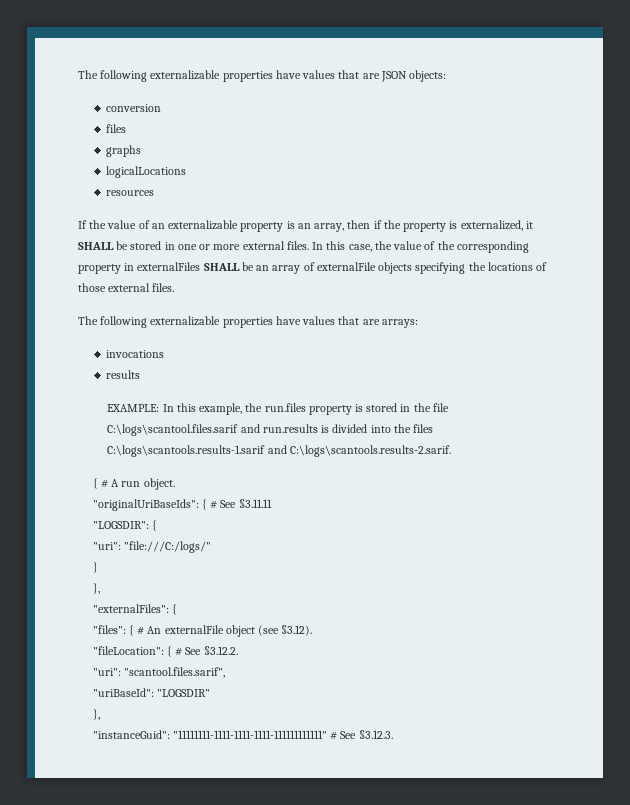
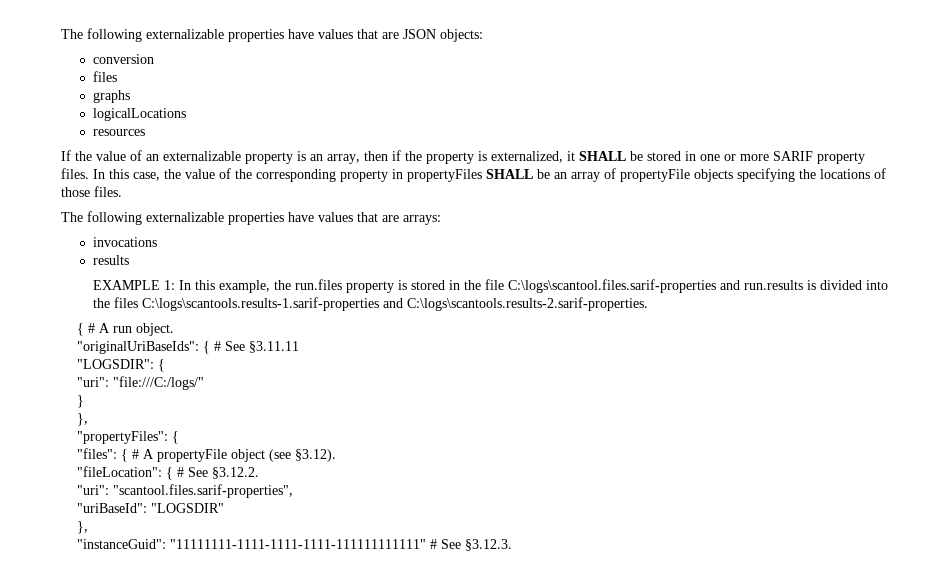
[242,241,285,250] external -> [773,151,865,164] SARIF property
[137,262,201,271] externalFiles -> [407,169,482,182] propertyFiles
[316,262,376,271] externalFile -> [620,169,690,182] propertyFile
[108,283,151,292] external -> (90, 192) none
[107,404,160,412] EXAMPLE: -> [93,280,176,290] EXAMPLE 1:
[107,424,239,436] C:\logs\scantool.files.sarif -> [508,279,717,293] C:\logs\scantool.files.sarif-properties
[107,445,451,457] C:\logs\scantools.results-1.sarif and C:\logs\scantools.results-2.sarif. -> [142,297,649,311] C:\logs\scantools.results-1.sarif-properties and C:\logs\scantools.results-2.sarif-properties.
[92,604,169,613] "externalFiles": -> [77,431,169,444] "propertyFiles":
[147,625,224,634] An externalFile -> [143,449,228,462] A propertyFile
[123,667,225,678] "scantool.files.sarif", -> [113,484,294,498] "scantool.files.sarif-properties",

